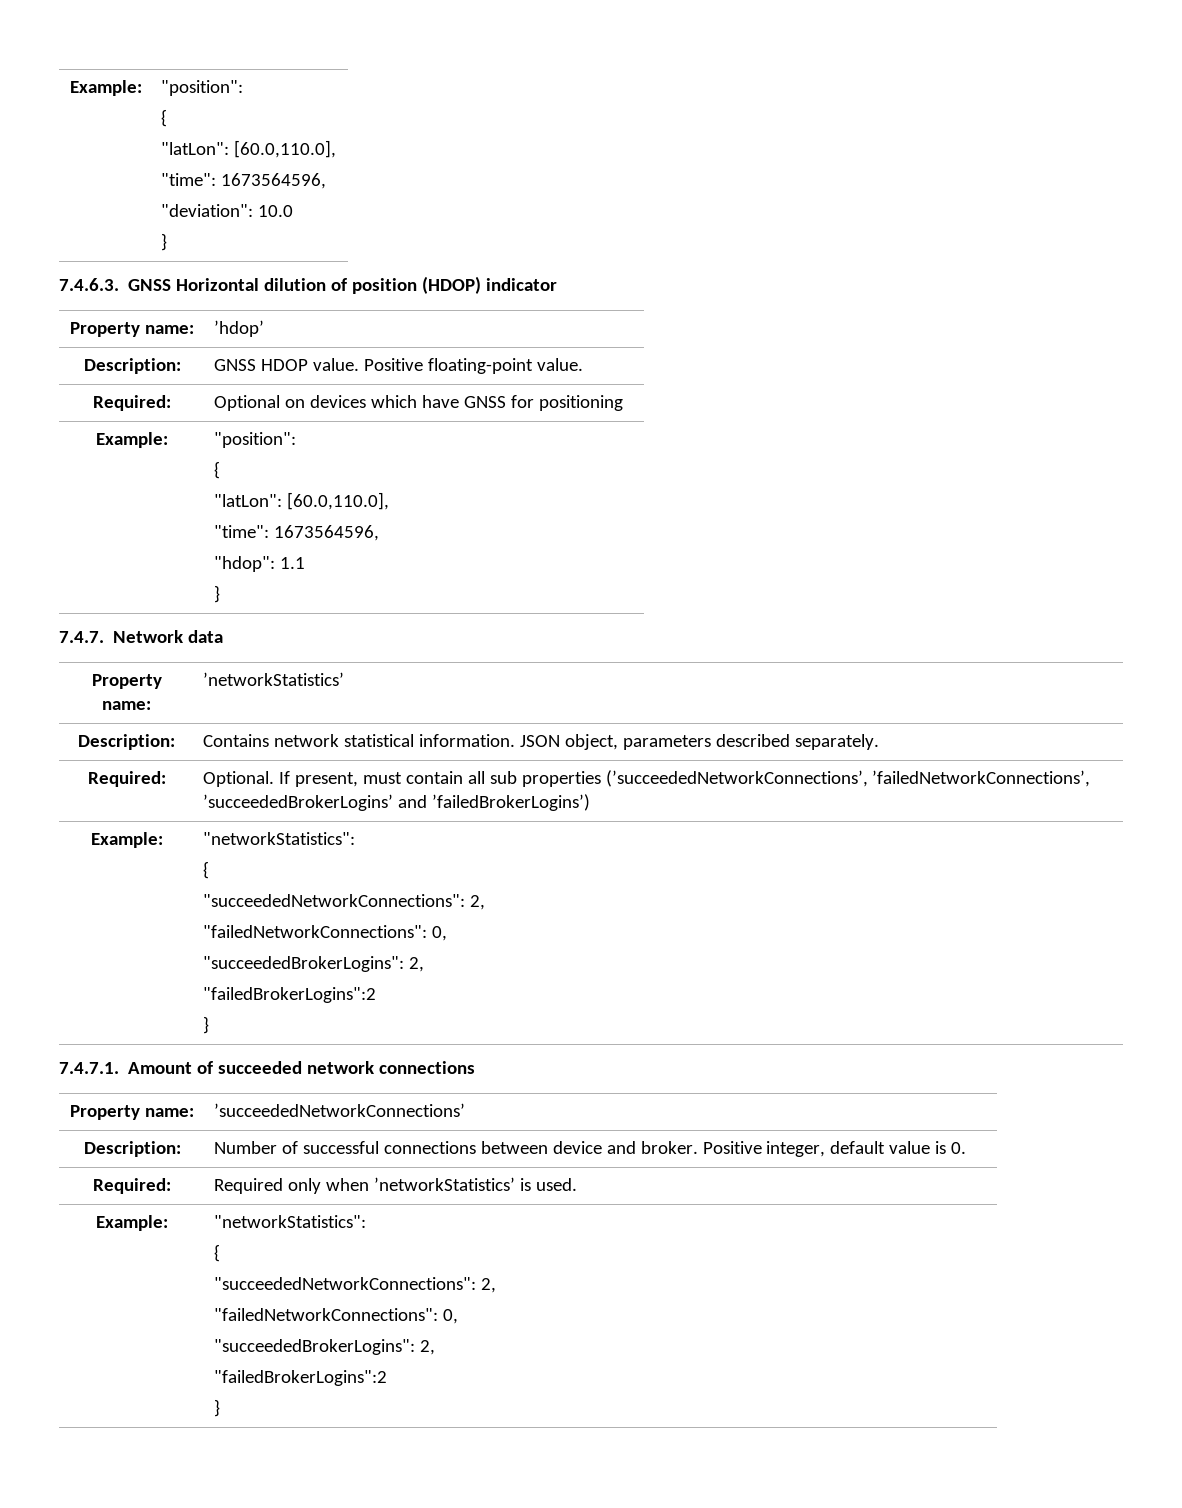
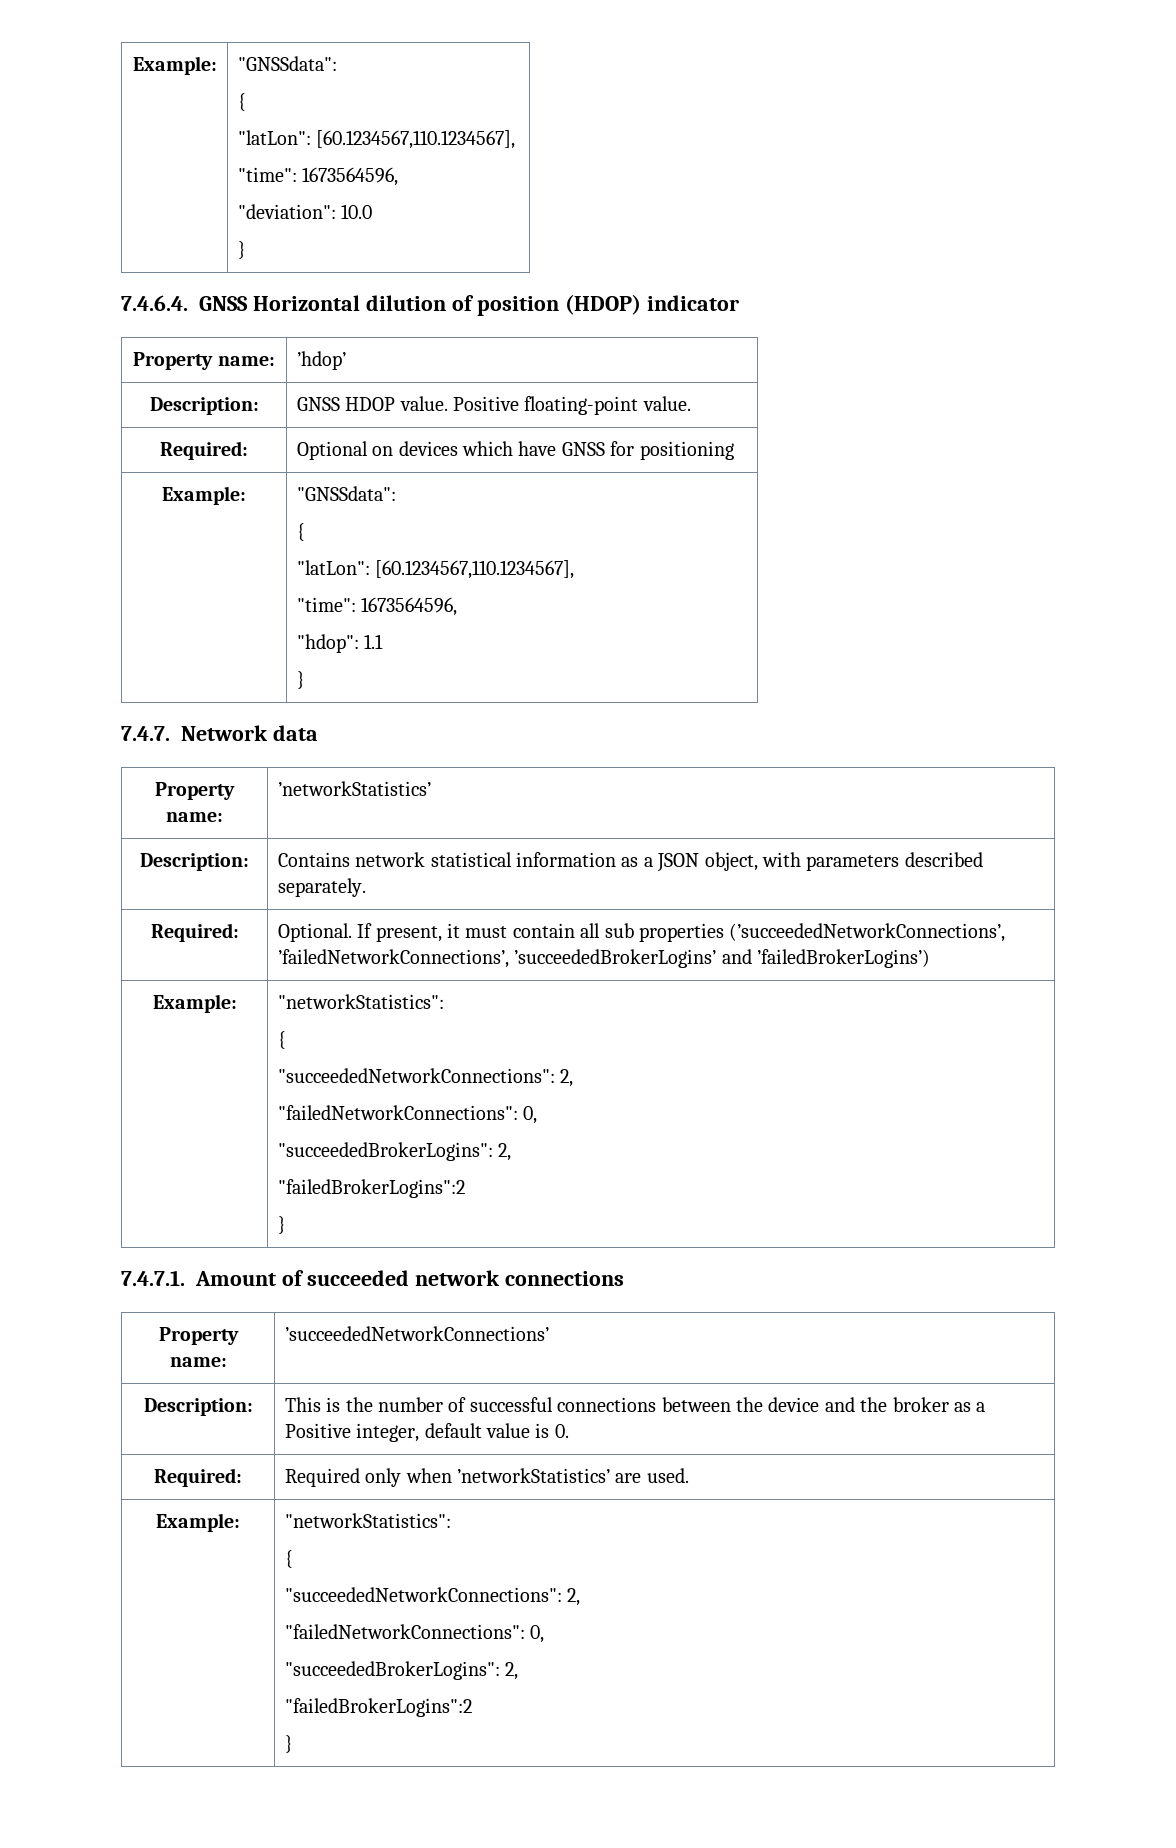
[69,80,142,96] [160,80,243,96] [160,109,167,127] [160,140,336,158] Example: | "position": // { // "latLon": [60.0,110.0], -> [132,56,217,75] [237,56,337,71] [237,93,246,111] [237,130,516,149] Example: | "GNSSdata": // { // "latLon": [60.1234567,110.1234567],
[59,278,119,291] 7.4.6.3. -> [121,295,188,311] 7.4.6.4.
[213,432,296,448] [213,461,220,479] [213,492,389,510] "position": // { // "latLon": [60.0,110.0], -> [296,486,396,501] [296,523,305,541] [296,560,575,579] "GNSSdata": // { // "latLon": [60.1234567,110.1234567],
[418,734,515,747] information. -> [515,852,653,867] information as a
(618, 742) none -> [761,852,801,867] with
(358, 779) none -> [446,923,460,938] it
[213,1141,277,1154] Number -> [284,1397,443,1412] This is the number
(548, 1147) none -> [735,1397,763,1412] the
[640,1141,698,1154] broker. -> [860,1397,986,1412] the broker as a
[519,1178,531,1191] is -> [615,1473,642,1483] are

